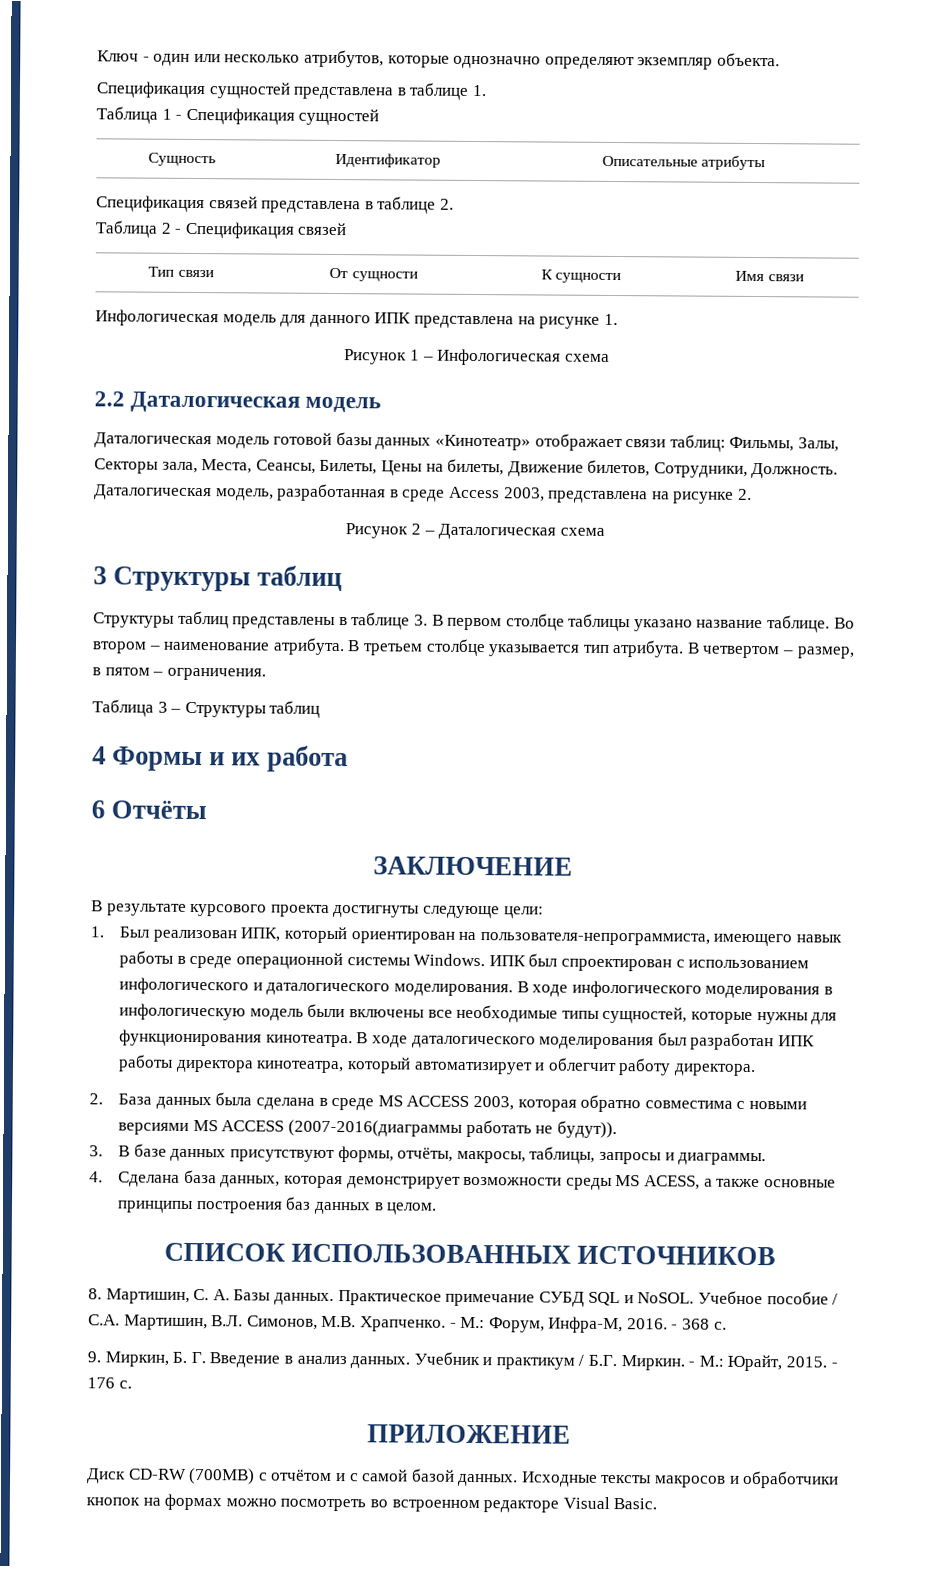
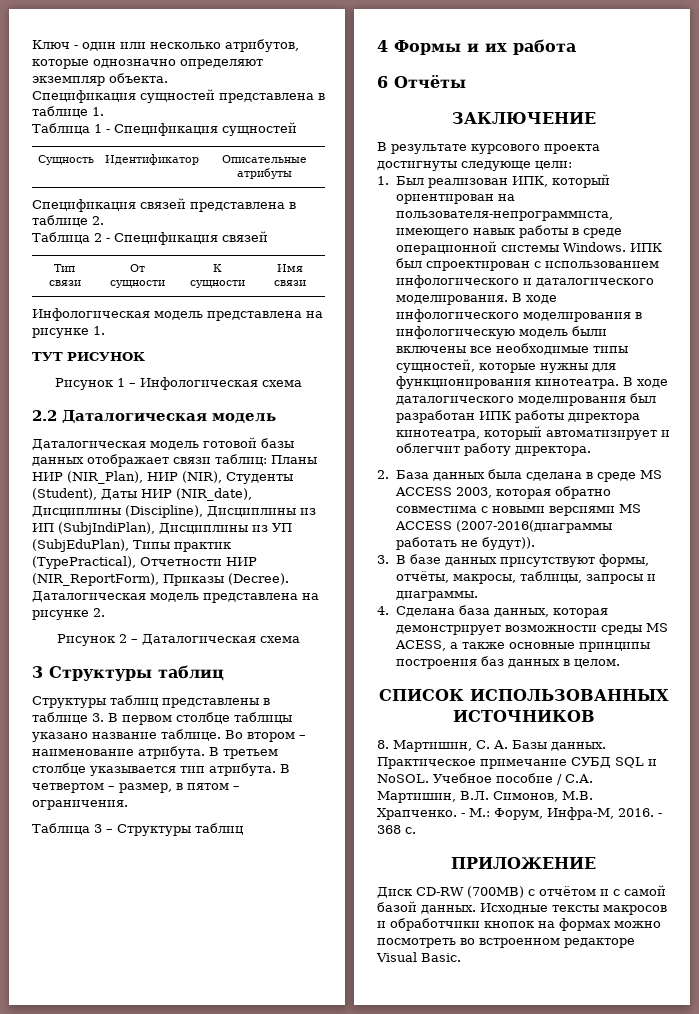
[280,312,412,328] для данного ИПК -> (203, 315) none
(618, 319) none -> [32,352,145,361] // ТУТ РИСУНОК
[434,434,531,451] «Кинотеатр» -> (84, 461) none
[729,436,839,452] [94,458,839,479] [94,483,545,502] Фильмы, Залы, Секторы зала, Места, Сеансы, Билеты, Цены на билеты, Движение билетов, Сотрудники, Должность. Даталогическая модель, разработанная в среде Access 2003, -> [271,455,317,464] [32,471,293,484] [32,488,252,501] [32,505,316,518] [32,522,292,535] [32,539,231,552] [32,556,257,569] [32,573,289,586] [32,591,199,602] Планы НИР (NIR_Plan), НИР (NIR), Студенты (Student), Даты НИР (NIR_date), Дисциплины (Discipline), Дисциплины из ИП (SubjIndiPlan), Дисциплины из УП (SubjEduPlan), Типы практик (TypePractical), Отчетности НИР (NIR_ReportForm), Приказы (Decree). Даталогическая модель
[87,1351,838,1372] [87,1377,132,1389] // 9. Миркин, Б. Г. Введение в анализ данных. Учебник и практикум / Б.Г. Миркин. - М.: Юрайт, 2015. - 176 c. -> (416, 830) none

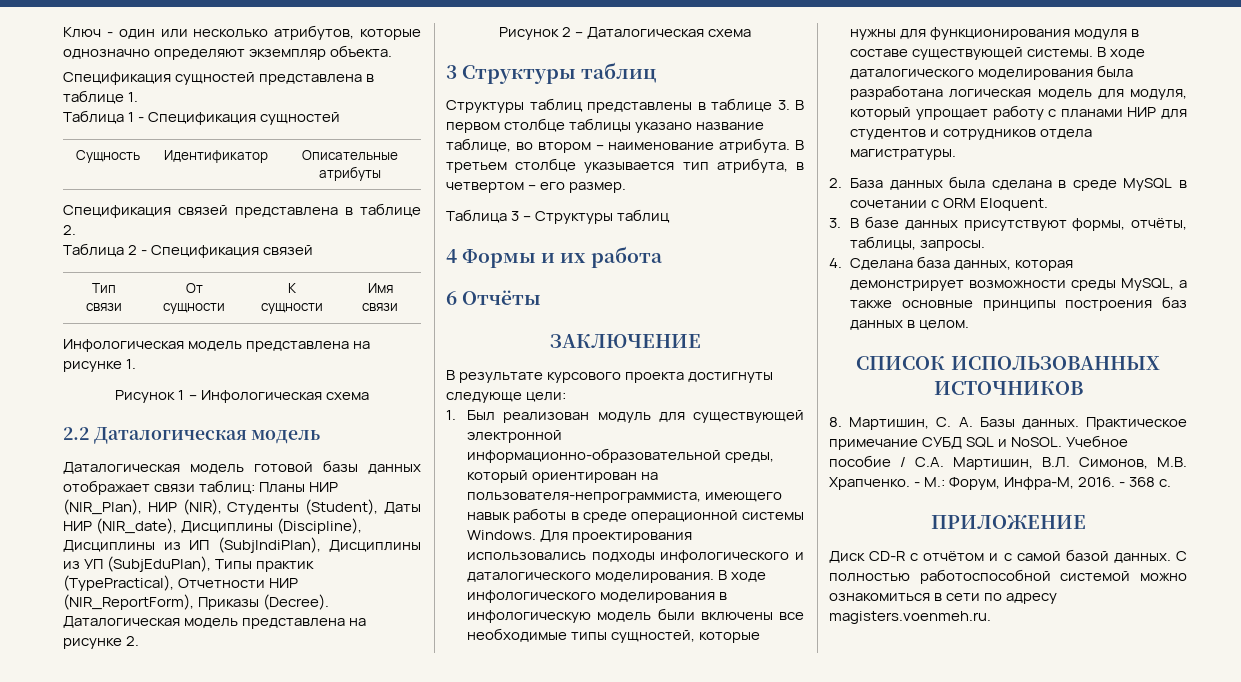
[32,352,145,361] // ТУТ РИСУНОК -> (137, 364) none
[161,729,243,741] таблице. Во -> [446,138,533,152] таблице, во
[209,763,290,776] [32,783,240,793] [32,800,128,810] атрибута. В четвертом – размер, в пятом – ограничения. -> [716,158,804,173] [446,182,627,193] атрибута, в четвертом – его размер.
[511,176,548,187] ИПК, -> [597,410,804,423] [467,430,563,443] [467,448,775,463] модуль для существующей электронной информационно-образовательной среды,
[629,243,662,252] [395,258,659,271] ИПК был спроектирован с использованием -> [540,530,693,543] [467,552,655,562] Для проектирования использовались подходы
[534,377,668,389] [395,393,656,406] [395,410,640,423] [395,426,670,440] [395,443,591,456] кинотеатра. В ходе даталогического моделирования был разработан ИПК работы директора кинотеатра, который автоматизирует и облегчит работу директора. -> [1074,29,1140,40] [850,47,1146,60] [850,65,1134,80] [850,85,1187,100] [850,105,1187,120] [850,129,1093,140] [850,149,957,160] модуля в составе существующей системы. В ходе даталогического моделирования была разработана логическая модель для модуля, который упрощает работу с планами НИР для студентов и сотрудников отдела магистратуры.
[639,470,662,479] [394,486,611,499] [395,504,641,516] [394,520,612,533] [395,537,535,550] MS ACCESS 2003, которая обратно совместима с новыми версиями MS ACCESS (2007-2016(диаграммы работать не будут)). -> [1123,178,1187,191] [850,198,1049,211] MySQL в сочетании с ORM Eloquent.
[452,571,656,584] [395,591,478,601] макросы, таблицы, запросы и диаграммы. -> [850,236,986,251] таблицы, запросы.
[645,623,668,632] [394,640,446,651] MS ACESS, -> [1121,278,1175,291] MySQL,
[416,886,524,898] CD-RW (700MB) -> [869,551,906,561] CD-R
[480,903,667,915] [377,918,661,931] [377,938,635,948] [376,952,461,962] Исходные тексты макросов и обработчики кнопок на формах можно посмотреть во встроенном редакторе Visual Basic. -> [1176,551,1187,561] [829,569,1187,584] [829,593,1058,604] [829,611,991,624] С полностью работоспособной системой можно ознакомиться в сети по адресу magisters.voenmeh.ru.

